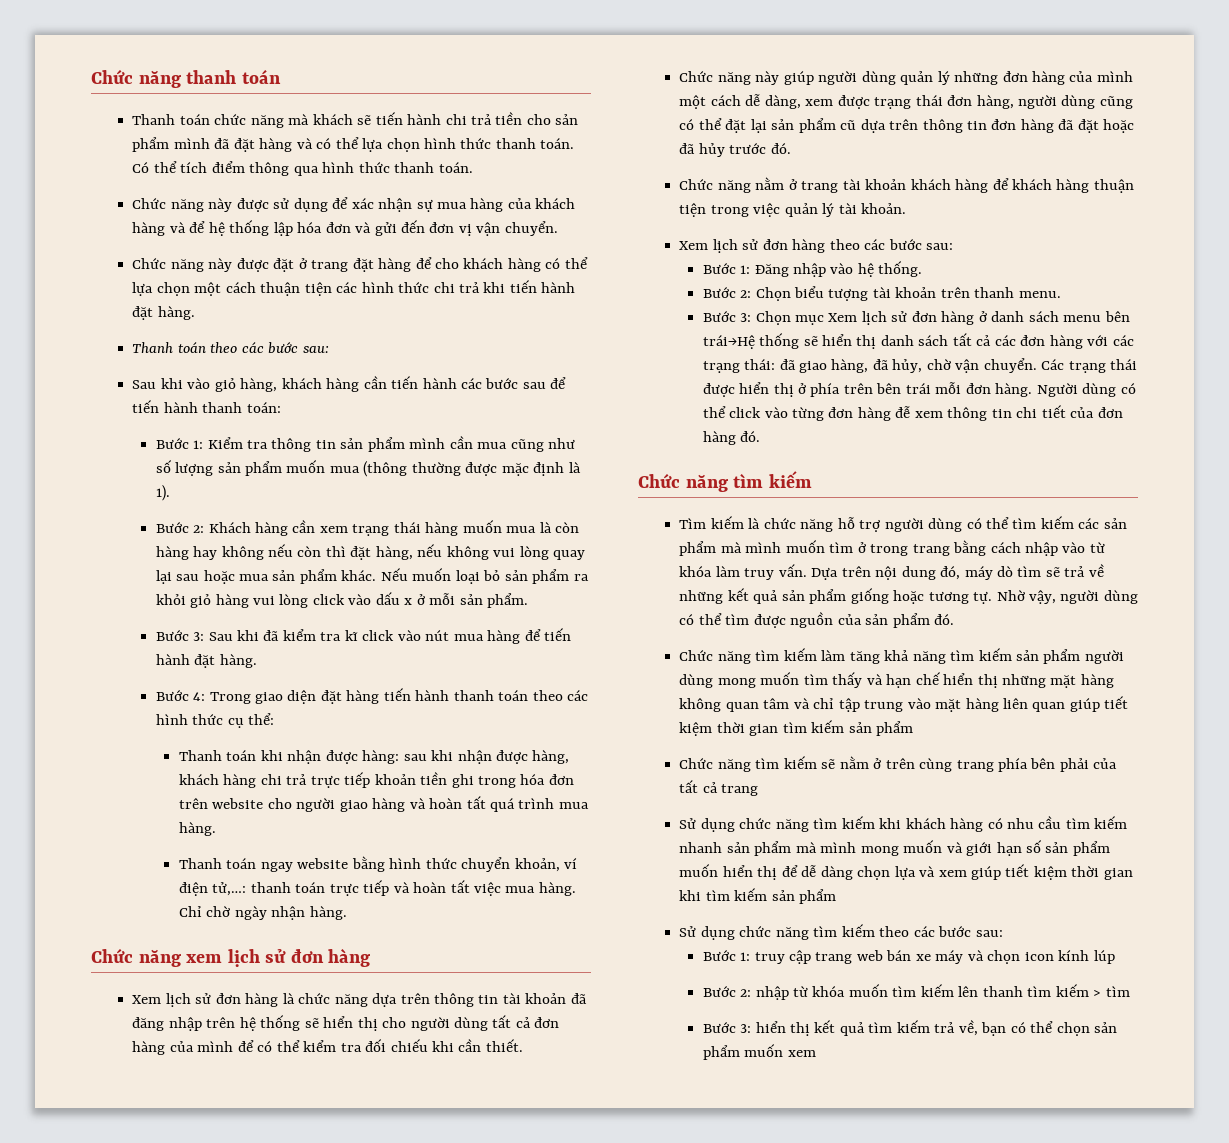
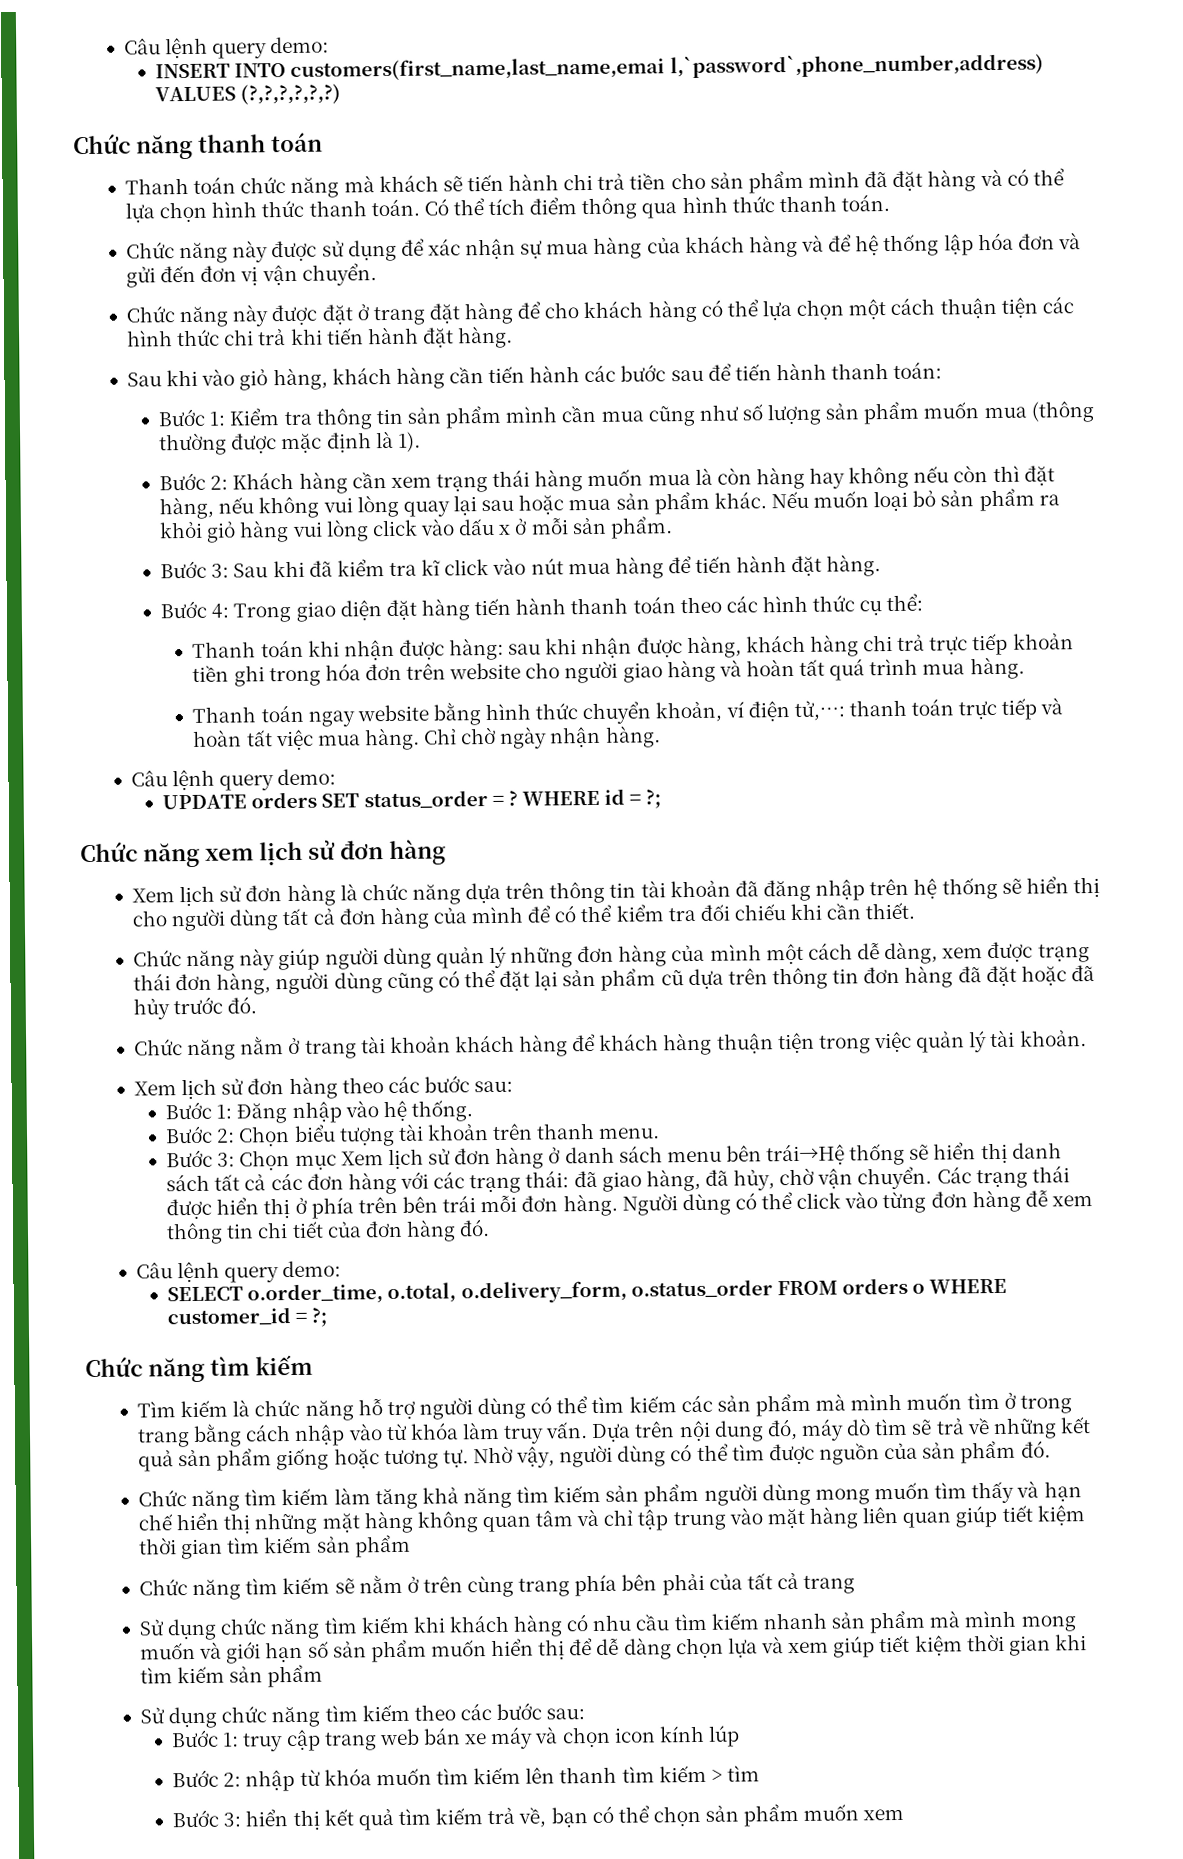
(91, 76) none -> [124,36,330,59] [155,52,1044,81] [155,83,342,105] Câu lệnh query demo: // INSERT INTO customers(first_name,last_name,emai l,`password`,phone_number,address) VALUES (?,?,?,?,?,?) //
[132,342,329,354] // Thanh toán theo các bước sau: -> (514, 337) none
(347, 913) none -> [131,768,337,791] [162,788,662,810] // Câu lệnh query demo: // UPDATE orders SET status_order = ? WHERE id = ?;
(761, 436) none -> [136,1260,342,1283] [167,1277,1008,1305] [167,1307,328,1327] // Câu lệnh query demo: // SELECT o.order_time, o.total, o.delivery_form, o.status_order FROM orders o WHERE customer_id = ?;

